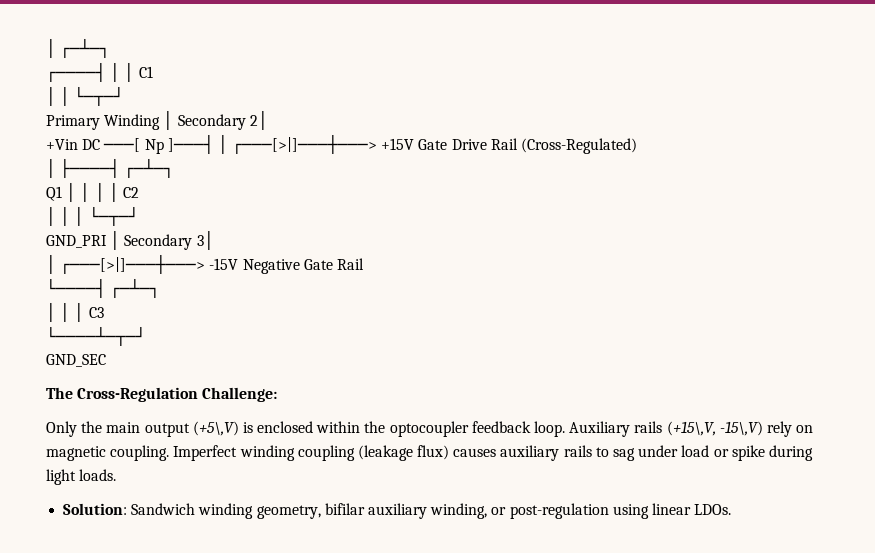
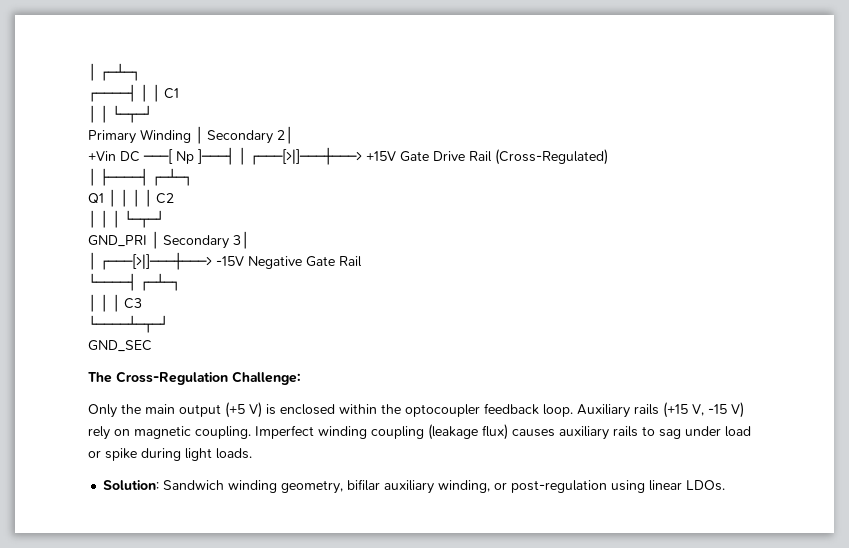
[192,421,239,436] (+5\,V) -> [225,402,262,418] (+5 V)
[666,421,763,436] (+15\,V, -15\,V) -> [663,402,744,418] (+15 V, -15 V)

